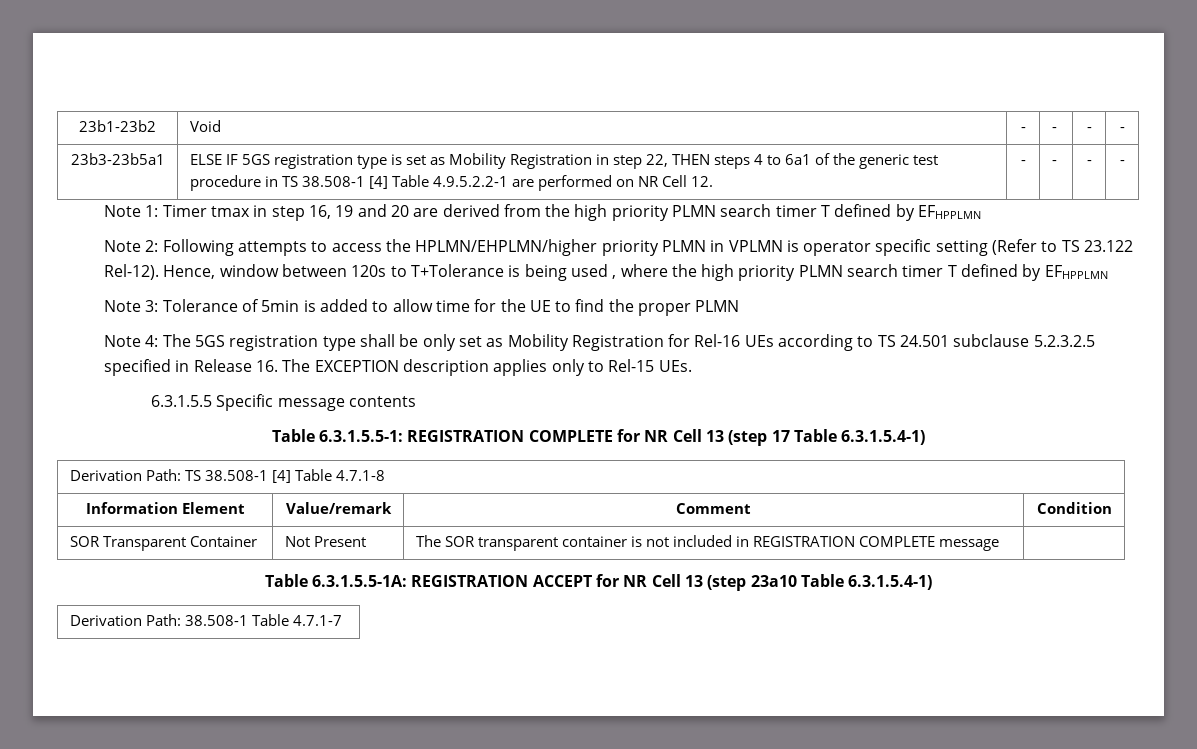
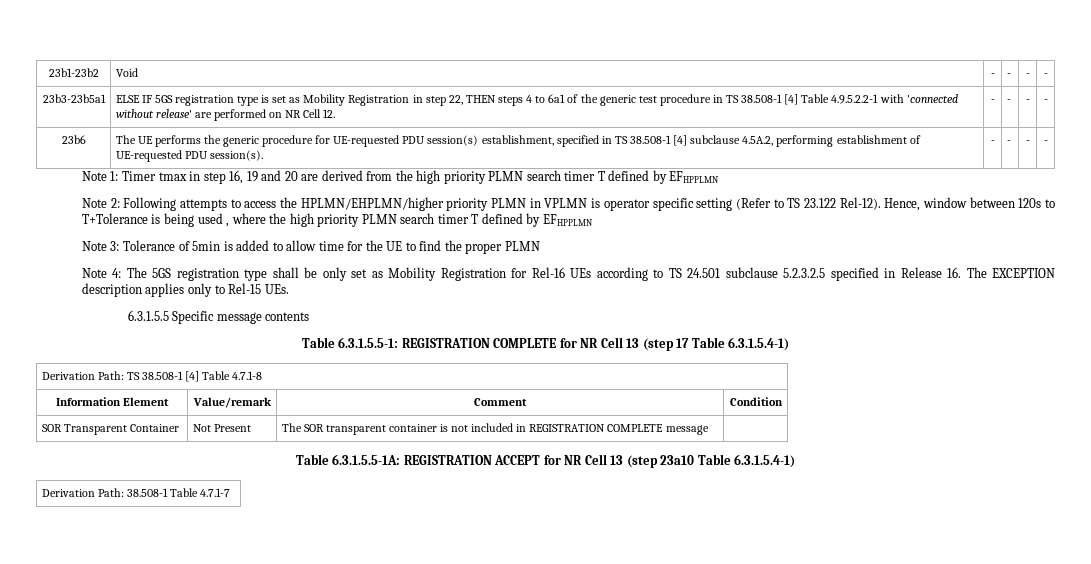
(508, 181) none -> [879,94,958,103] [115,109,192,118] with 'connected without release'
(1125, 162) none -> [61,135,86,144] [115,135,921,147] [115,150,263,162] [990,140,995,144] [1006,140,1011,144] [1025,140,1030,144] [1043,140,1048,144] // 23b6 | The UE performs the generic procedure for UE-requested PDU session(s) establishment, specified in TS 38.508-1 [4] subclause 4.5A.2, performing establishment of UE-requested PDU session(s). | - | - | - | -

